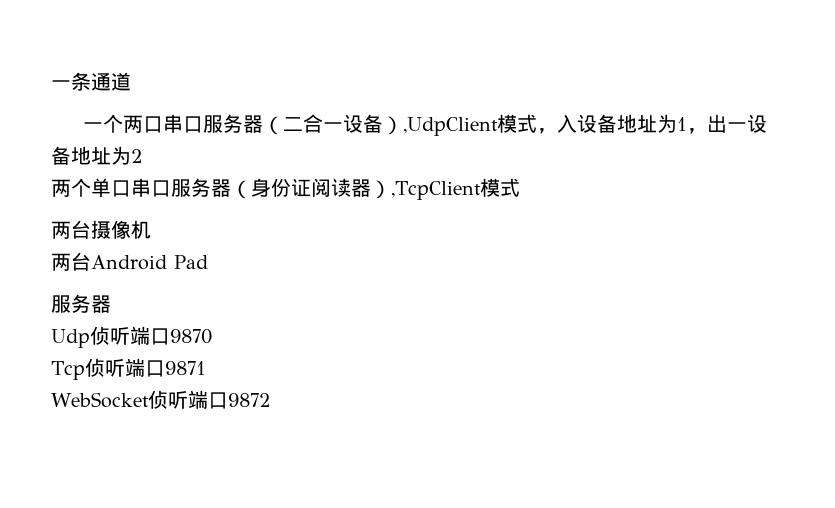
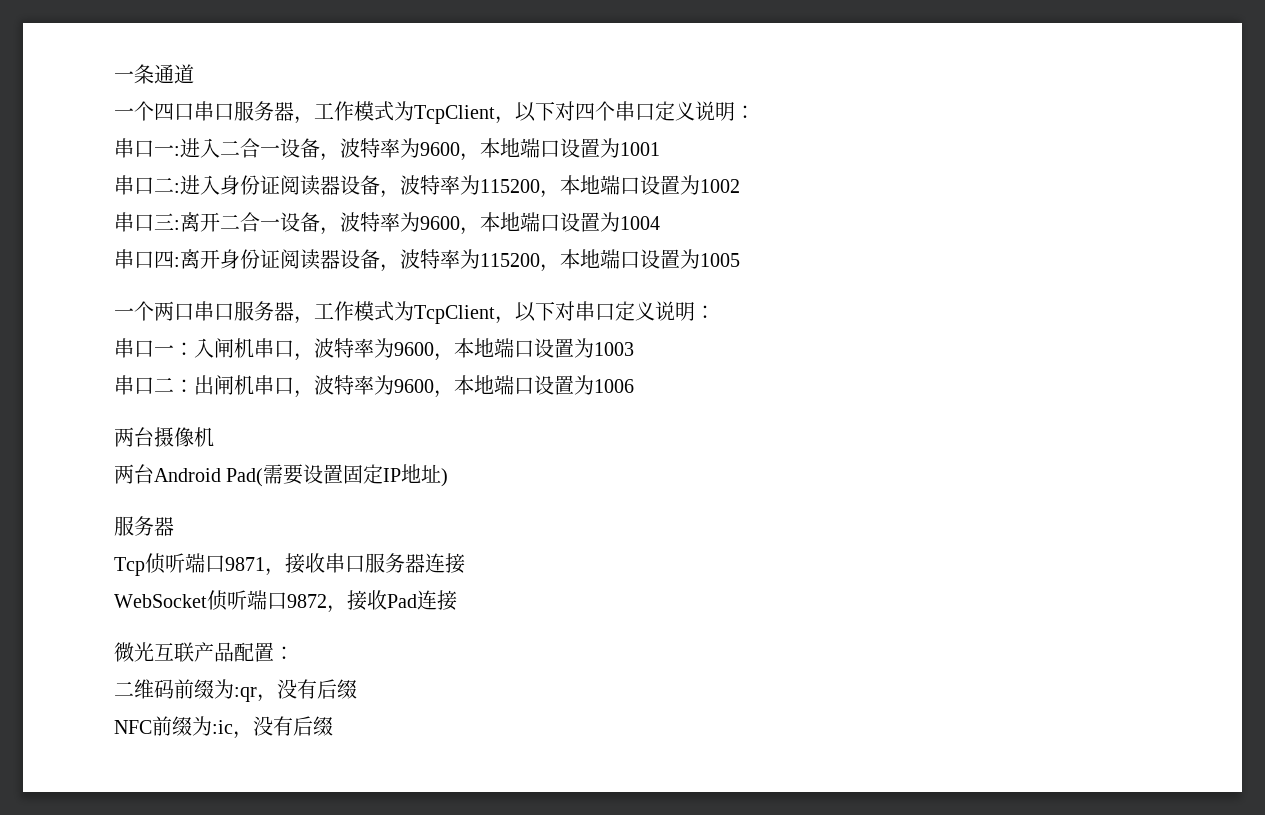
(131, 81) none -> [114,101,755,124] [114,138,660,161] [114,175,740,198] [114,212,660,235] [114,249,740,272] // 一个四口串口服务器，工作模式为TcpClient，以下对四个串口定义说明： // 串口一:进入二合一设备，波特率为9600，本地端口设置为1001 // 串口二:进入身份证阅读器设备，波特率为115200，本地端口设置为1002 // 串口三:离开二合一设备，波特率为9600，本地端口设置为1004 // 串口四:离开身份证阅读器设备，波特率为115200，本地端口设置为1005
[262,114,767,136] [51,146,142,165] [51,178,520,200] （二合一设备）,UdpClient模式，入设备地址为1，出一设备地址为2 // 两个单口串口服务器（身份证阅读器）,TcpClient模式 -> [294,301,715,324] [114,338,634,361] [114,375,634,398] ，工作模式为TcpClient，以下对串口定义说明： // 串口一：入闸机串口，波特率为9600，本地端口设置为1003 // 串口二：出闸机串口，波特率为9600，本地端口设置为1006
[174,255,208,269] [51,294,111,313] [51,326,212,348] Pad // 服务器 // Udp侦听端口9870 -> [226,464,449,487] [114,516,174,536] Pad(需要设置固定IP地址) // 服务器
(206, 368) none -> [265,553,465,576] ，接收串口服务器连接
(270, 400) none -> [327,590,457,613] [114,642,294,662] [114,679,357,702] [114,716,333,739] ，接收Pad连接 // 微光互联产品配置： // 二维码前缀为:qr，没有后缀 // NFC前缀为:ic，没有后缀

